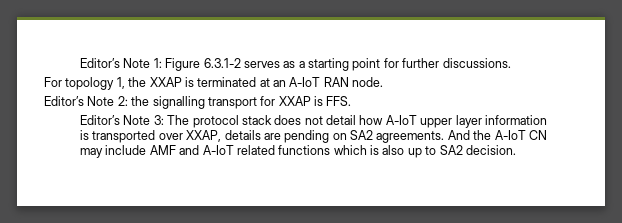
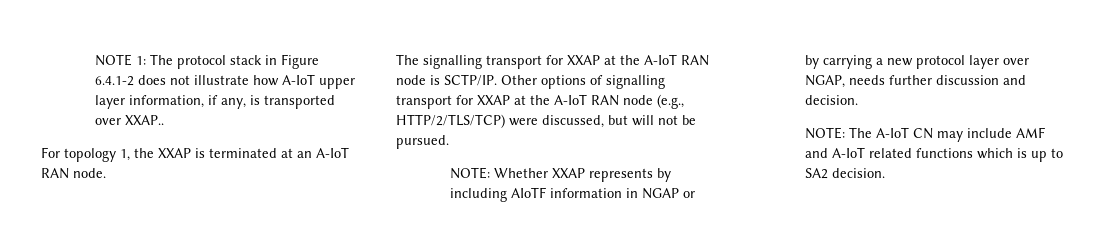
[80,58,511,71] Editor’s Note 1: Figure 6.3.1-2 serves as a starting point for further discussions. -> [95,54,320,69] [95,74,356,89] [95,95,336,109] [95,115,165,125] NOTE 1: The protocol stack in Figure 6.4.1-2 does not illustrate how A-IoT upper layer information, if any, is transported over XXAP..
[44,96,352,109] [80,115,547,128] [80,130,492,143] Editor’s Note 2: the signalling transport for XXAP is FFS. // Editor’s Note 3: The protocol stack does not detail how A-IoT upper layer information is transported over XXAP, details are pending on SA2 agreements. And the -> [396,54,709,69] [396,74,665,89] [396,94,684,109] [396,114,696,128] [396,135,449,149] [450,167,672,182] [450,187,696,202] [805,55,1030,69] [805,75,1027,88] [805,95,859,105] [805,127,873,139] The signalling transport for XXAP at the A-IoT RAN node is SCTP/IP. Other options of signalling transport for XXAP at the A-IoT RAN node (e.g., HTTP/2/TLS/TCP) were discussed, but will not be pursued. // NOTE: Whether XXAP represents by including AIoTF information in NGAP or by carrying a new protocol layer over NGAP, needs further discussion and decision. // NOTE: The
[382,145,405,155] also -> (1028, 153) none

